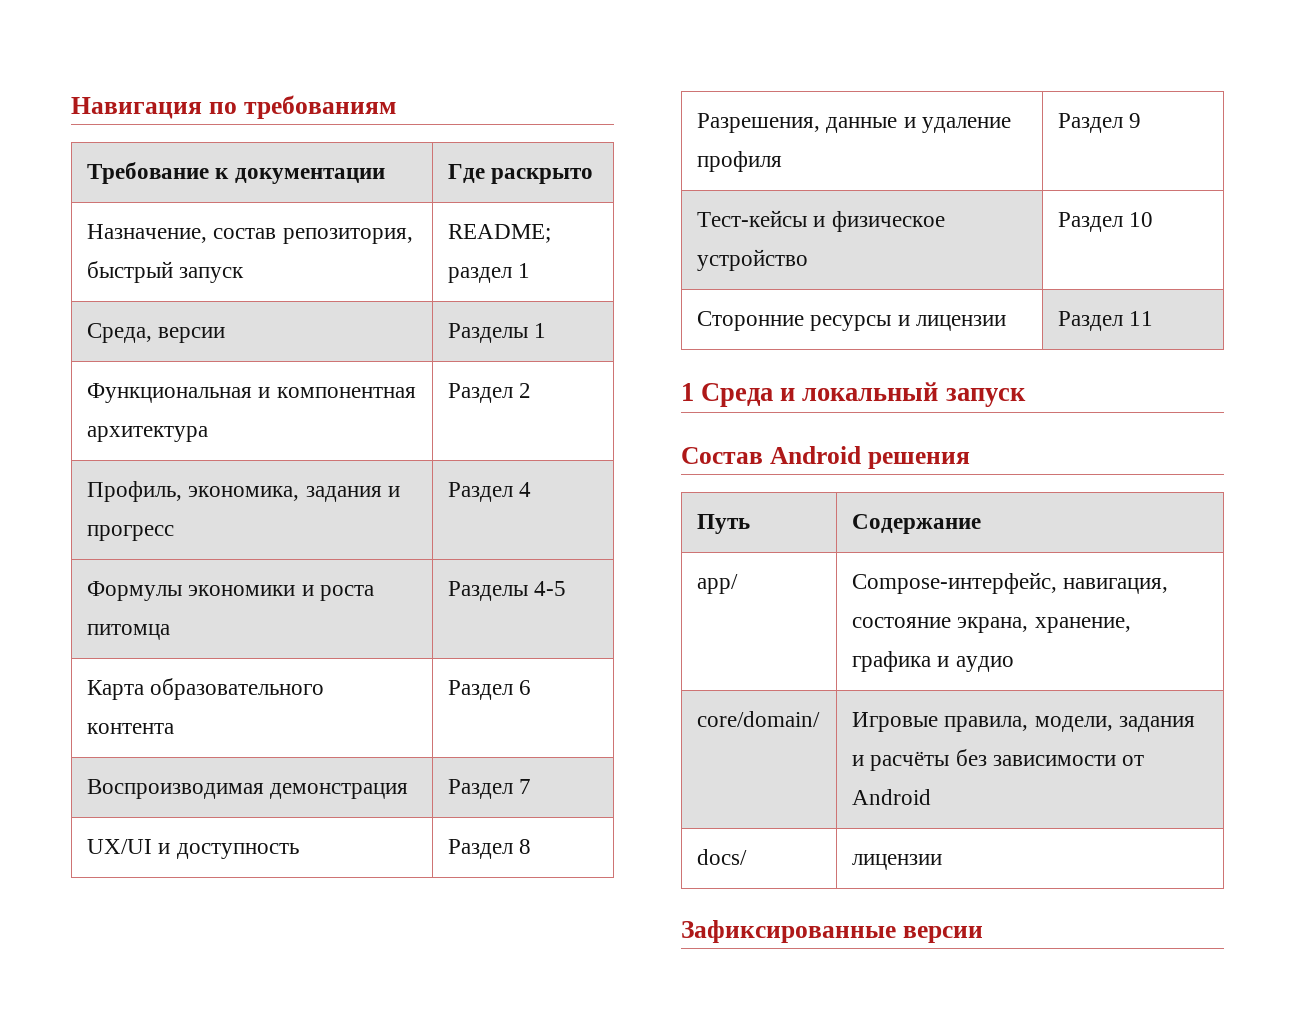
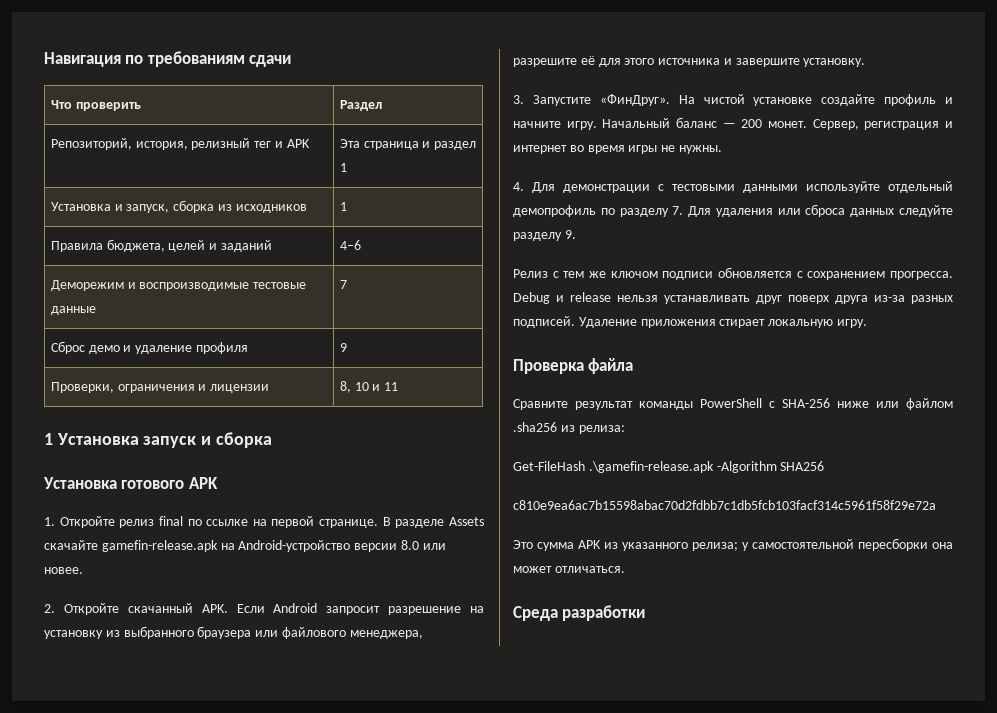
[87,162,385,184] [448,164,594,184] [87,224,413,244] [87,261,245,283] [448,224,552,243] [448,263,531,283] [87,323,226,343] [448,323,547,343] [87,383,416,403] [87,426,209,442] [448,383,532,403] [87,481,400,502] [87,525,175,541] [448,482,532,502] [87,581,374,601] [87,624,171,640] [448,581,567,601] [87,678,325,700] [87,723,175,734] [448,680,532,700] [87,779,409,799] [448,779,532,799] [87,839,299,859] [448,839,532,859] [697,113,898,133] // Требование к документации | Где раскрыто // Назначение, состав репозитория, быстрый запуск | README; раздел 1 // Среда, версии | Разделы 1 // Функциональная и компонентная архитектура | Раздел 2 // Профиль, экономика, задания и прогресс | Раздел 4 // Формулы экономики и роста питомца | Разделы 4-5 // Карта образовательного контента | Раздел 6 // Воспроизводимая демонстрация | Раздел 7 // UX/UI и доступность | Раздел 8 // Разрешения, данные -> [249,55,292,67] [50,100,141,111] [339,100,382,111] [50,138,310,150] [339,139,477,150] [339,163,347,172] [50,200,307,213] [339,202,347,211] [50,239,272,252] [339,240,361,250] [50,280,307,291] [50,306,96,315] [339,280,347,289] [50,341,120,354] сдачи // Что проверить | Раздел // Репозиторий, история, релизный тег и APK | Эта страница и раздел 1 // Установка и запуск, сборка из исходников | 1 // Правила бюджета, целей и заданий | 4–6 // Деморежим и воспроизводимые тестовые данные | 7 // Сброс демо
[1058,113,1124,133] Раздел -> (248, 348) none
[697,210,945,232] [697,249,809,271] [1058,212,1154,232] [697,311,892,331] Тест-кейсы и физическое устройство | Раздел 10 // Сторонние ресурсы -> [50,382,195,393] Проверки, ограничения
[1058,311,1124,331] Раздел -> [339,381,381,393] 8, 10 и
[701,382,1026,407] [681,446,970,469] [697,514,751,534] [852,514,982,534] [697,574,739,594] [852,572,1169,594] [852,617,1131,633] [852,651,1014,672] [697,711,821,727] [852,712,1195,732] [852,749,1144,771] [852,789,932,805] [697,849,748,865] [852,854,943,870] [681,920,983,943] Среда и локальный запуск // Состав Android решения // Путь | Содержание // app/ | Compose-интерфейс, навигация, состояние экрана, хранение, графика и аудио // core/domain/ | Игровые правила, модели, задания и расчёты без зависимости от Android // docs/ | лицензии // Зафиксированные версии -> [56,432,272,448] [43,477,218,489] [44,516,484,528] [44,540,446,552] [44,567,83,574] [44,603,484,615] [44,626,423,639] [513,56,866,67] [513,94,953,106] [513,117,953,130] [513,145,722,154] [513,181,953,193] [513,204,953,217] [513,230,576,241] [513,267,953,280] [513,292,953,304] [513,316,867,328] [513,358,634,374] [513,398,953,410] [513,422,625,434] [513,461,825,473] [513,500,936,510] [513,538,953,551] [513,566,625,573] [513,605,646,621] Установка запуск и сборка // Установка готового APK // 1. Откройте релиз final по ссылке на первой странице. В разделе Assets скачайте gamefin-release.apk на Android-устройство версии 8.0 или новее. // 2. Откройте скачанный APK. Если Android запросит разрешение на установку из выбранного браузера или файлового менеджера, разрешите её для этого источника и завершите установку. // 3. Запустите «ФинДруг». На чистой установке создайте профиль и начните игру. Начальный баланс — 200 монет. Сервер, регистрация и интернет во время игры не нужны. // 4. Для демонстрации с тестовыми данными используйте отдельный демопрофиль по разделу 7. Для удаления или сброса данных следуйте разделу 9. // Релиз с тем же ключом подписи обновляется с сохранением прогресса. Debug и release нельзя устанавливать друг поверх друга из-за разных подписей. Удаление приложения стирает локальную игру. // Проверка файла // Сравните результат команды PowerShell с SHA-256 ниже или файлом .sha256 из релиза: // Get-FileHash .\gamefin-release.apk -Algorithm SHA256 // c810e9ea6ac7b15598abac70d2fdbb7c1db5fcb103facf314c5961f58f29e72a // Это сумма APK из указанного релиза; у самостоятельной пересборки она может отличаться. // Среда разработки

